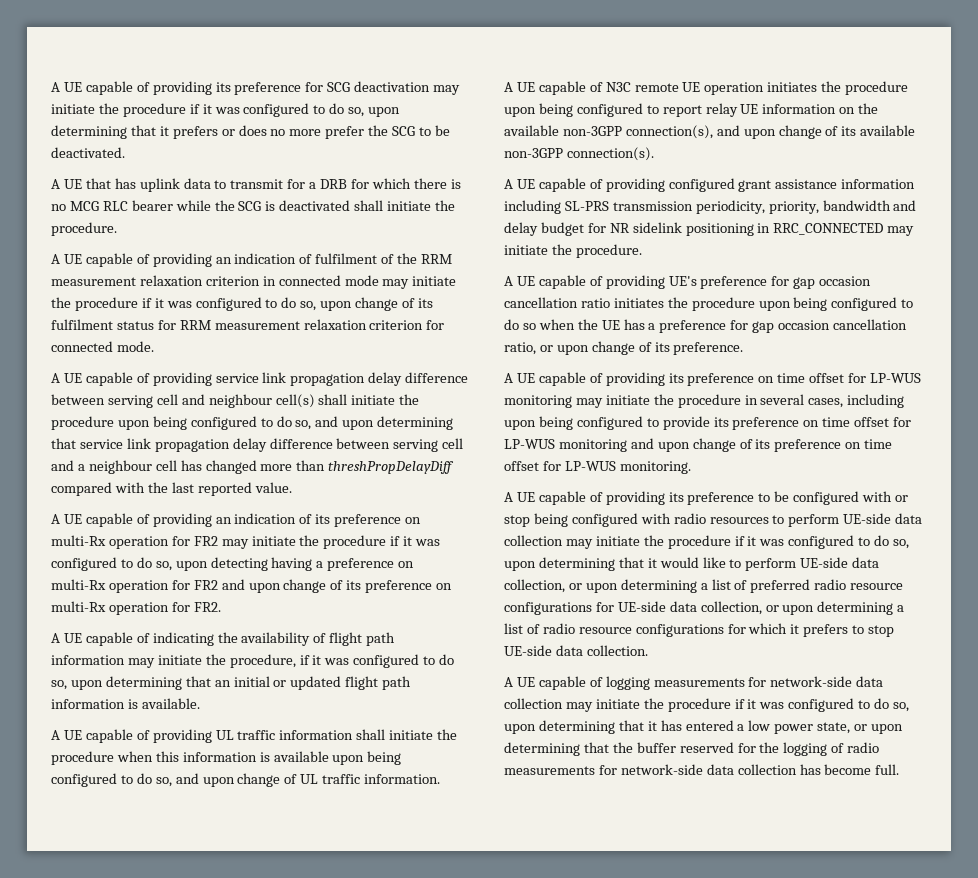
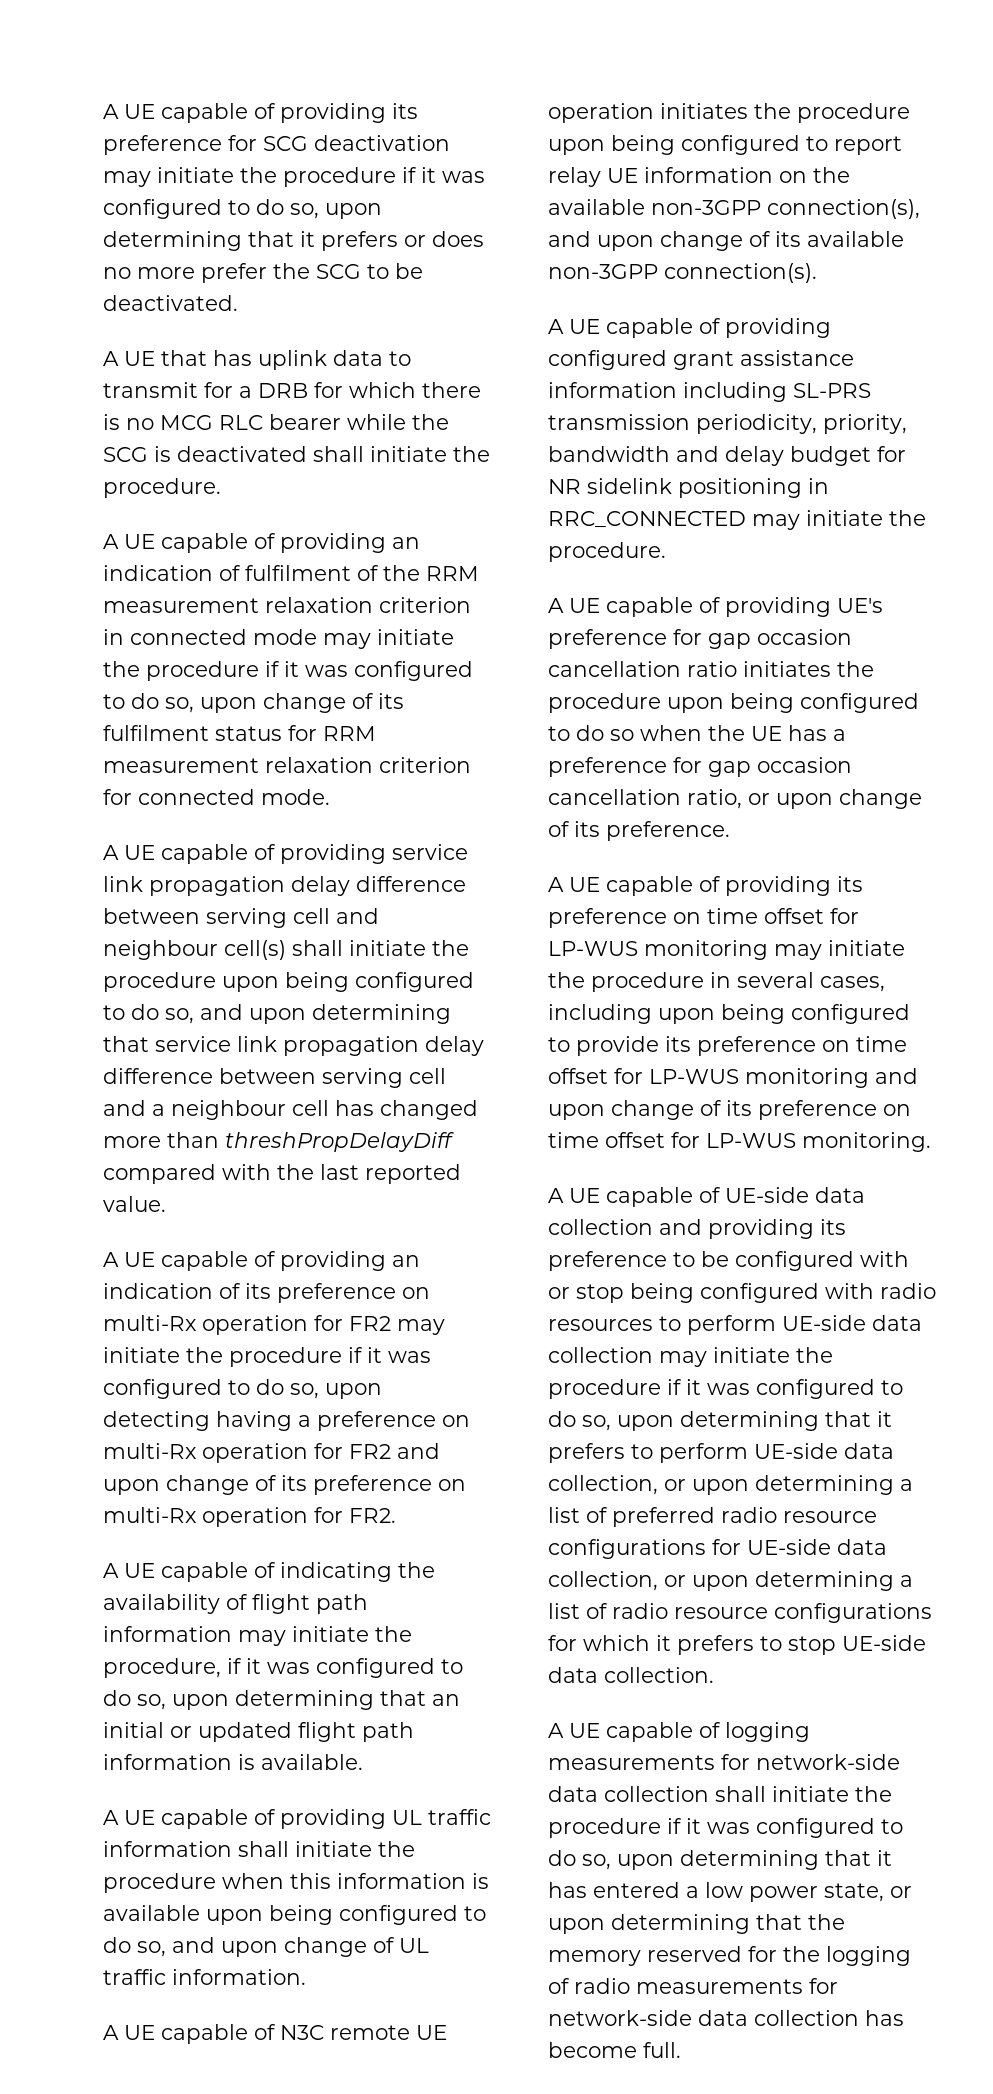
(603, 497) none -> [725,1187,865,1203] [548,1219,702,1235] UE-side data collection and
[659,557,726,568] would like -> [548,1443,625,1463] prefers
[565,702,593,712] may -> [715,1786,766,1802] shall
[636,742,676,753] buffer -> [548,1950,641,1966] memory

